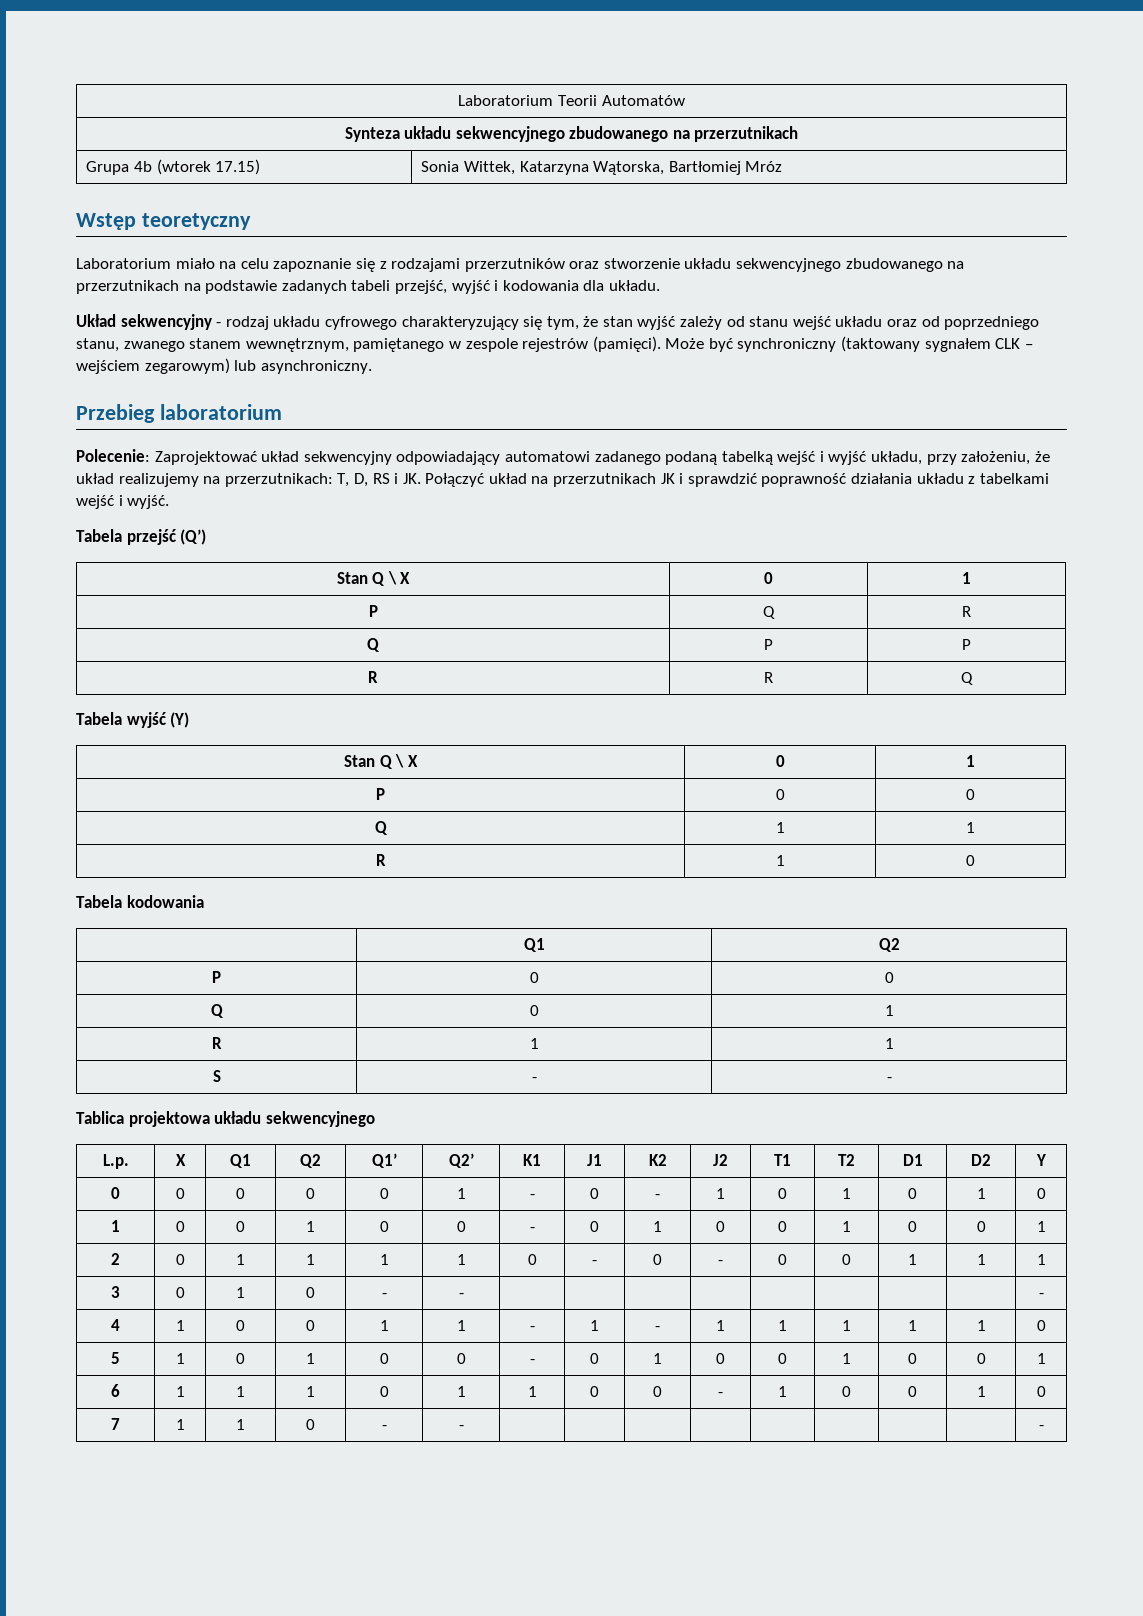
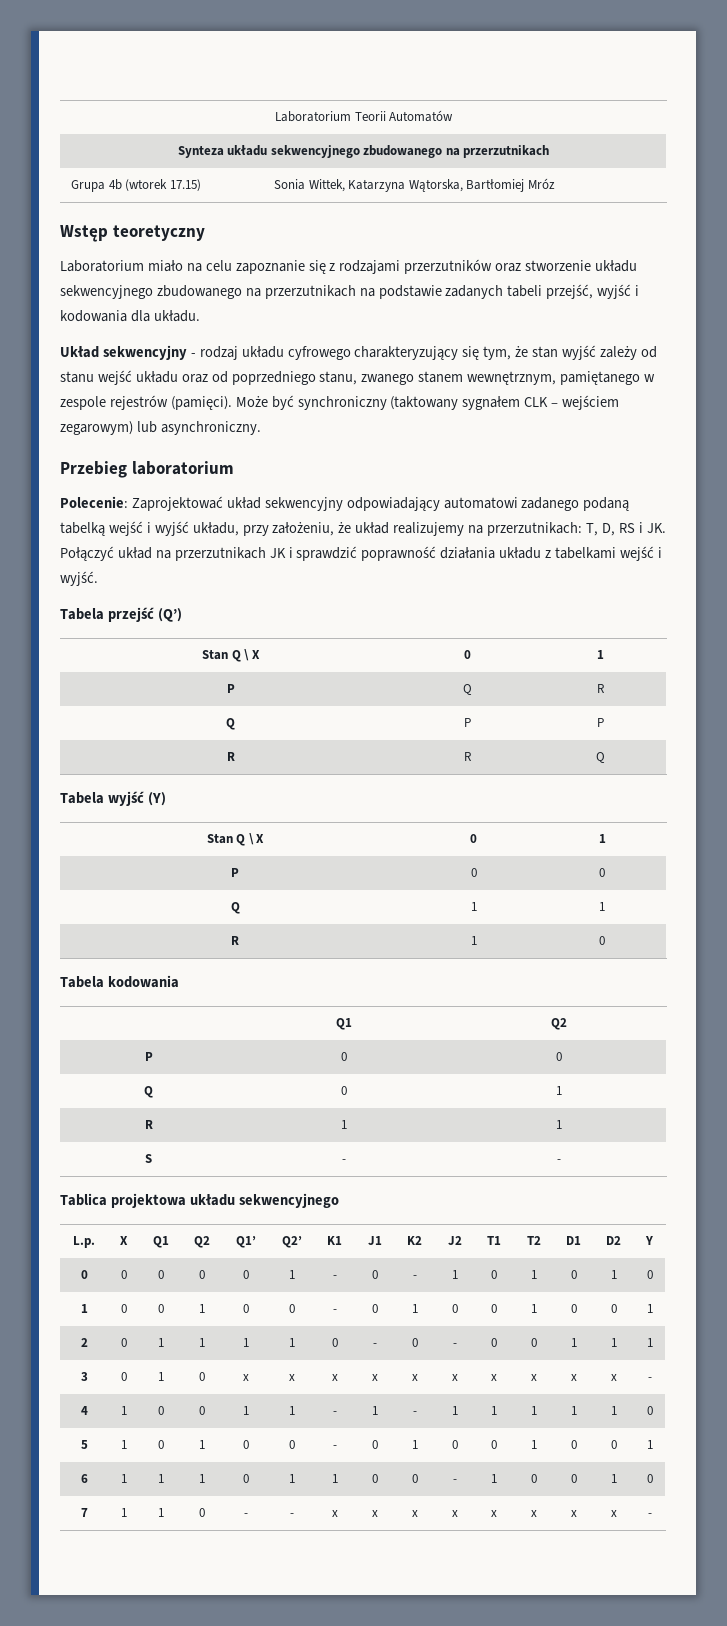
[381,1293,387,1298] [458,1293,464,1298] - | - | | | | | | | | -> [242,1374,249,1381] [288,1374,295,1381] [331,1374,338,1381] [371,1374,378,1381] [411,1374,418,1381] [451,1374,458,1381] [491,1374,497,1381] [530,1374,537,1381] [570,1374,577,1381] [610,1374,617,1381] x | x | x | x | x | x | x | x | x | x
(464, 1427) | | | | | | | -> [331,1510,338,1517] [371,1510,378,1517] [411,1510,418,1517] [451,1510,458,1517] [491,1510,497,1517] [530,1510,537,1517] [570,1510,577,1517] [610,1510,617,1517] x | x | x | x | x | x | x | x

